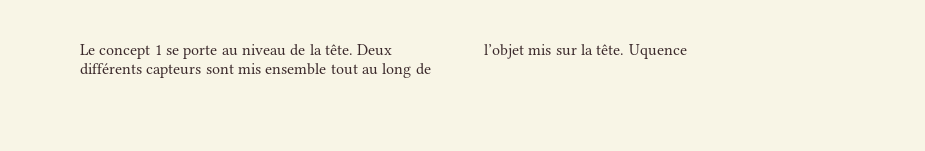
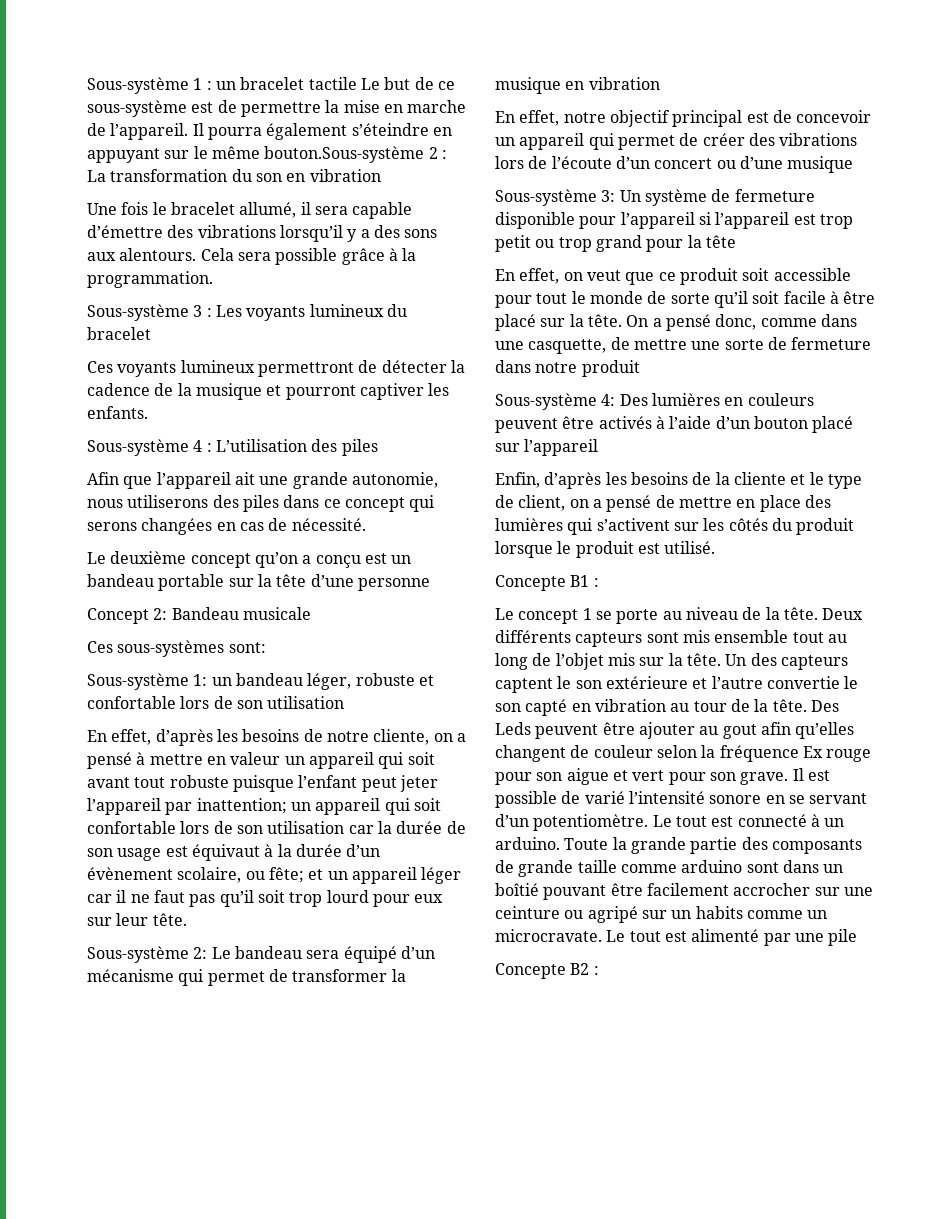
(80, 49) none -> [87,77,455,94] [87,100,467,117] [87,123,452,140] [87,146,447,163] [87,169,381,182] [87,202,413,219] [87,225,438,242] [87,248,417,265] [87,271,213,288] [87,304,407,321] [87,327,151,340] [87,360,465,377] [87,383,450,400] [87,406,148,419] [87,439,378,456] [87,472,438,489] [87,495,435,512] [87,518,366,535] [87,551,412,568] [87,574,430,591] [87,607,311,624] [87,640,266,657] [87,673,434,690] [87,696,345,709] [87,729,466,746] [87,752,435,769] [87,775,438,792] [87,798,441,815] [87,821,466,834] [87,844,381,861] [87,867,462,884] [87,890,444,907] [87,913,187,926] [87,946,435,963] [87,969,406,986] [495,77,660,94] [495,110,872,127] [495,133,858,150] [495,156,854,173] [495,189,815,206] [495,212,853,229] [495,235,736,252] [495,268,851,285] [495,291,876,308] [495,314,857,331] [495,337,872,354] [495,360,640,377] [495,393,814,410] [495,416,854,433] [495,439,599,456] [495,472,862,489] [495,495,831,512] [495,518,855,535] [495,541,716,558] [495,575,599,591] Sous-système 1 : un bracelet tactile Le but de ce sous-système est de permettre la mise en marche de l’appareil. Il pourra également s’éteindre en appuyant sur le même bouton.Sous-système 2 : La transformation du son en vibration // Une fois le bracelet allumé, il sera capable d’émettre des vibrations lorsqu’il y a des sons aux alentours. Cela sera possible grâce à la programmation. // Sous-système 3 : Les voyants lumineux du bracelet // Ces voyants lumineux permettront de détecter la cadence de la musique et pourront captiver les enfants. // Sous-système 4 : L’utilisation des piles // Afin que l’appareil ait une grande autonomie, nous utiliserons des piles dans ce concept qui serons changées en cas de nécessité. // Le deuxième concept qu’on a conçu est un bandeau portable sur la tête d’une personne // Concept 2: Bandeau musicale // Ces sous-systèmes sont: // Sous-système 1: un bandeau léger, robuste et confortable lors de son utilisation // En effet, d’après les besoins de notre cliente, on a pensé à mettre en valeur un appareil qui soit avant tout robuste puisque l’enfant peut jeter l’appareil par inattention; un appareil qui soit confortable lors de son utilisation car la durée de son usage est équivaut à la durée d’un évènement scolaire, ou fête; et un appareil léger car il ne faut pas qu’il soit trop lourd pour eux sur leur tête. // Sous-système 2: Le bandeau sera équipé d’un mécanisme qui permet de transformer la musique en vibration // En effet, notre objectif principal est de concevoir un appareil qui permet de créer des vibrations lors de l’écoute d’un concert ou d’une musique // Sous-système 3: Un système de fermeture disponible pour l’appareil si l’appareil est trop petit ou trop grand pour la tête // En effet, on veut que ce produit soit accessible pour tout le monde de sorte qu’il soit facile à être placé sur la tête. On a pensé donc, comme dans une casquette, de mettre une sorte de fermeture dans notre produit // Sous-système 4: Des lumières en couleurs peuvent être activés à l’aide d’un bouton placé sur l’appareil // Enfin, d’après les besoins de la cliente et le type de client, on a pensé de mettre en place des lumières qui s’activent sur les côtés du produit lorsque le produit est utilisé. // Concepte B1 : //
[628,44,687,59] Uquence -> [725,653,848,670] [495,676,859,693] [495,699,839,716] [495,722,855,739] [495,745,872,762] [495,768,830,785] [495,791,868,808] [495,814,845,831] [495,837,862,854] [495,860,844,877] [495,883,873,900] [495,906,828,923] [495,929,858,946] [495,963,599,979] Un des capteurs captent le son extérieure et l’autre convertie le son capté en vibration au tour de la tête. Des Leds peuvent être ajouter au gout afin qu’elles changent de couleur selon la fréquence Ex rouge pour son aigue et vert pour son grave. Il est possible de varié l’intensité sonore en se servant d’un potentiomètre. Le tout est connecté à un arduino. Toute la grande partie des composants de grande taille comme arduino sont dans un boîtié pouvant être facilement accrocher sur une ceinture ou agripé sur un habits comme un microcravate. Le tout est alimenté par une pile // Concepte B2 :

